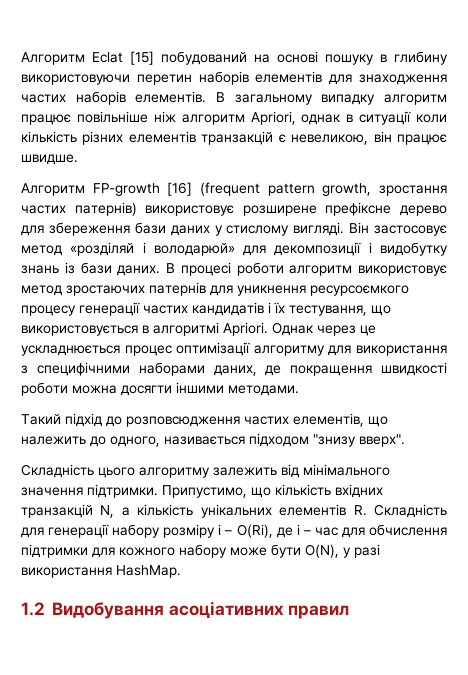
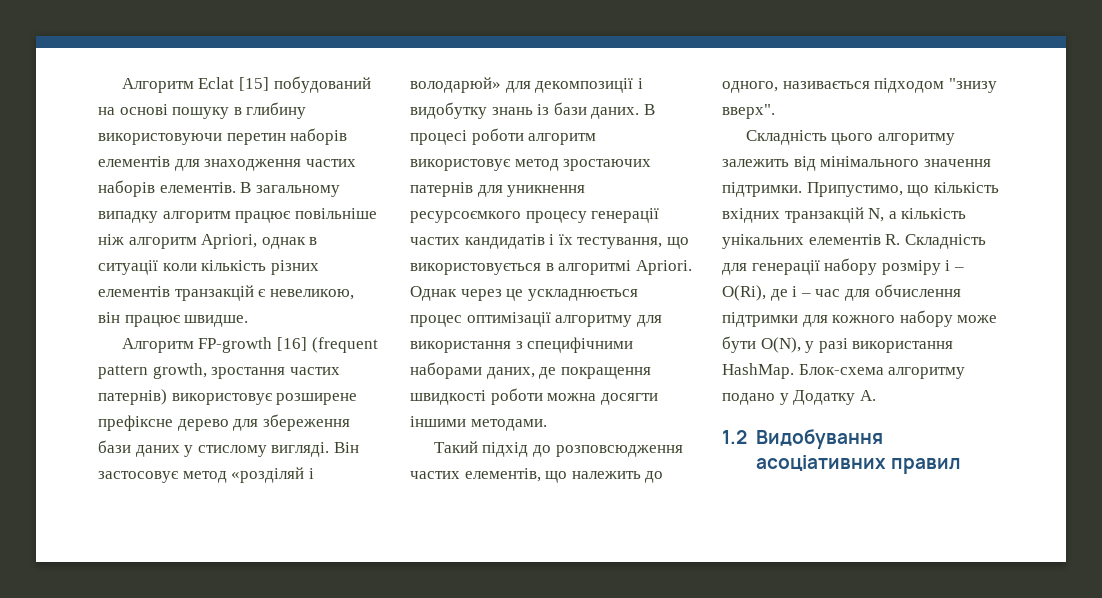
(181, 571) none -> [798,364,966,379] [722,390,876,405] Блок-схема алгоритму подано у Додатку А.

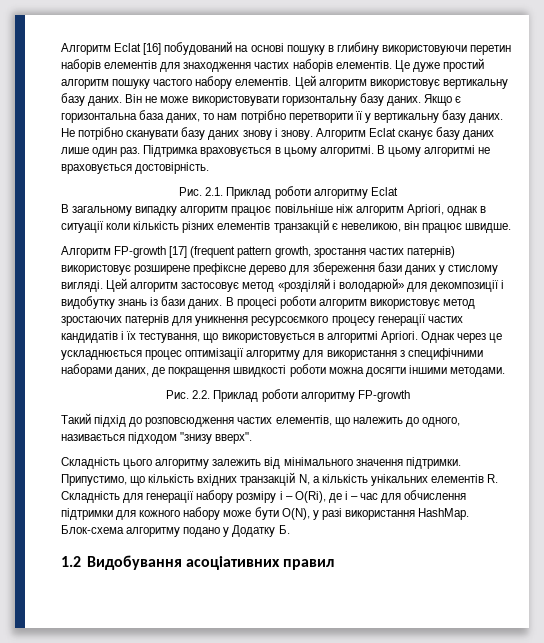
[121,77,269,93] Алгоритм Eclat [15] -> [61,43,162,55] Алгоритм Eclat [16]
(236, 187) none -> [394,58,484,72] [61,75,508,89] [61,93,462,106] [61,110,504,123] [61,127,495,140] [61,145,491,157] [61,162,210,174] [179,186,398,199] Це дуже простий алгоритм пошуку частого набору елементів. Цей алгоритм використовує вертикальну базу даних. Він не може використовувати горизонтальну базу даних. Якщо є горизонтальна база даних, то нам потрібно перетворити її у вертикальну базу даних. Не потрібно сканувати базу даних знову і знову. Алгоритм Eclat сканує базу даних лише один раз. Підтримка враховується в цьому алгоритмі. В цьому алгоритмі не враховується достовірність. // Рис. 2.1. Приклад роботи алгоритму Eclat //
[276,337,307,351] [16] -> [169,246,188,258] [17]
[333,442,359,453] Він -> [106,278,179,292] Цей алгоритм
(547, 425) none -> [166,389,410,402] // Рис. 2.2. Приклад роботи алгоритму FP-growth
[859,390,876,401] А. -> [278,525,290,534] Б.

